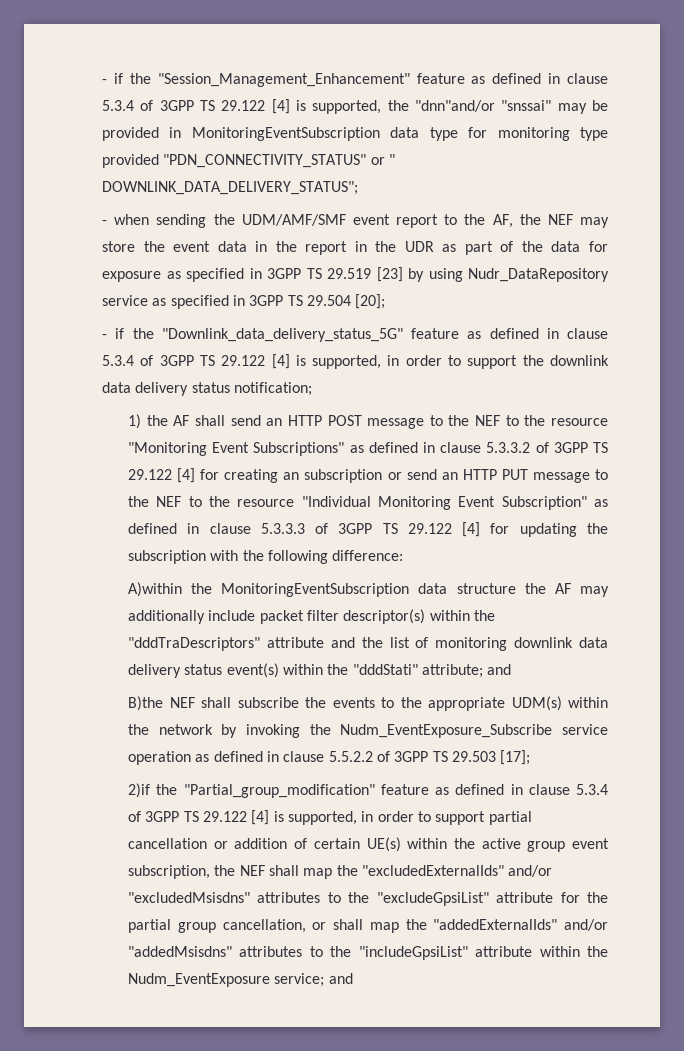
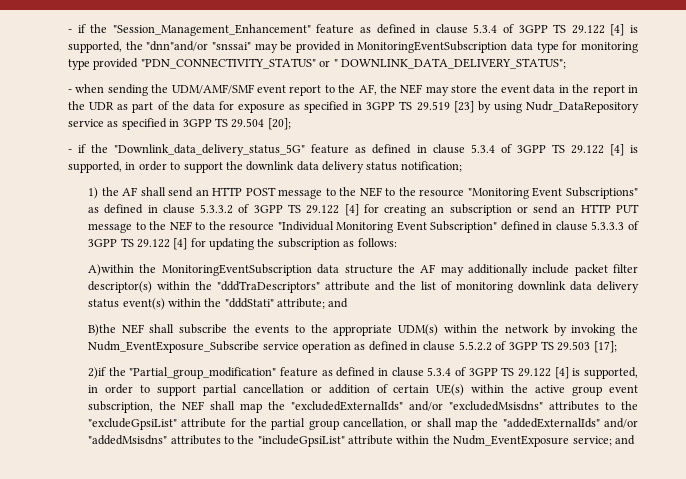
[594,499,609,507] as -> (498, 227) none
[210,550,404,564] with the following difference: -> [343,238,397,247] as follows:

